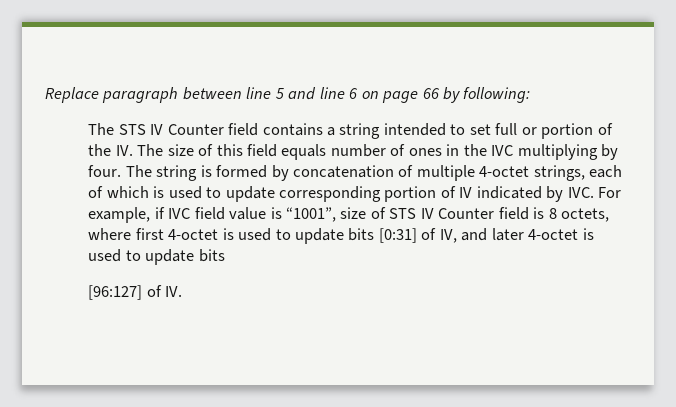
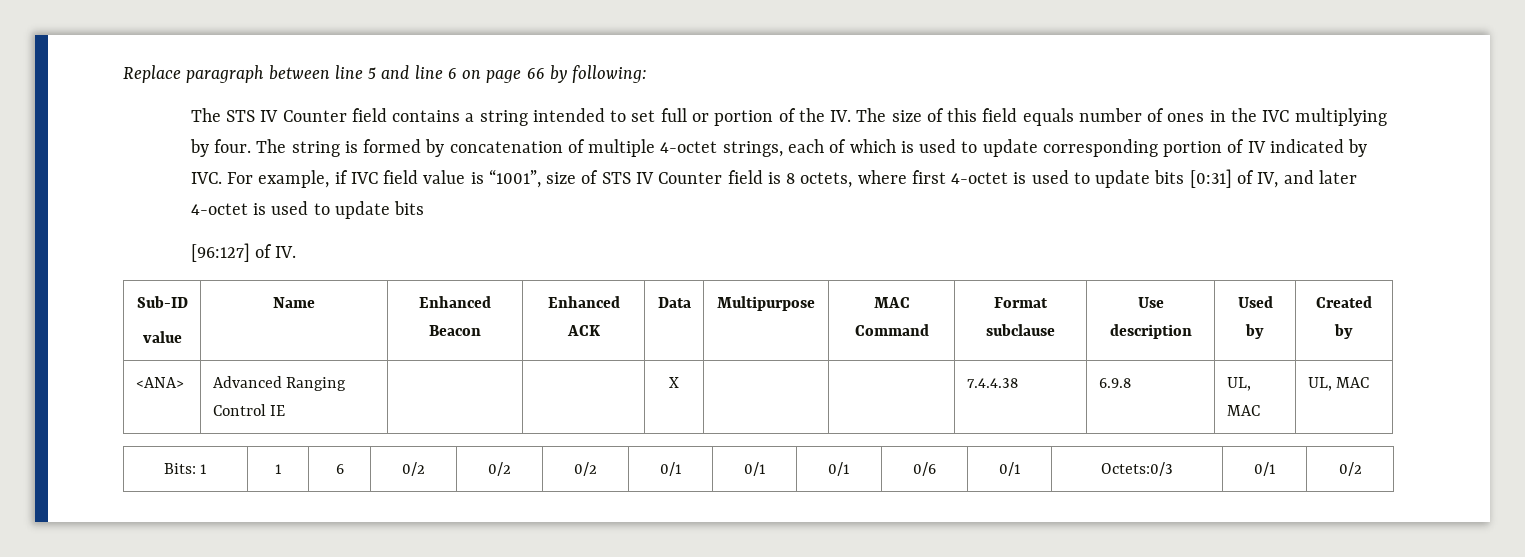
(183, 291) none -> [136,296,188,308] [142,331,182,343] [273,297,315,308] [419,296,491,308] [429,325,481,336] [547,296,620,308] [566,325,600,336] [657,297,691,308] [717,296,815,311] [873,297,910,308] [854,324,929,336] [994,297,1048,308] [986,324,1055,336] [1137,297,1164,308] [1109,324,1192,339] [1237,296,1273,308] [1245,324,1264,339] [1316,296,1372,308] [1334,324,1353,339] [135,377,184,388] [212,376,347,391] [212,404,286,416] [669,377,679,388] [966,378,1018,388] [1098,378,1131,388] [1226,377,1251,391] [1226,405,1260,416] [1307,377,1370,391] [163,463,208,474] [274,464,282,474] [335,464,344,474] [402,462,425,476] [488,462,511,476] [574,462,597,476] [659,462,682,476] [743,462,766,476] [828,462,850,476] [913,462,936,476] [998,462,1021,476] [1101,462,1173,476] [1253,462,1276,476] [1338,462,1362,476] // Sub-ID // value | Name | Enhanced Beacon | Enhanced ACK | Data | Multipurpose | MAC Command | Format subclause | Use description | Used by | Created by // <ANA> | Advanced Ranging Control IE | | | X | | | 7.4.4.38 | 6.9.8 | UL, MAC | UL, MAC // Bits: 1 | 1 | 6 | 0/2 | 0/2 | 0/2 | 0/1 | 0/1 | 0/1 | 0/6 | 0/1 | Octets:0/3 | 0/1 | 0/2

